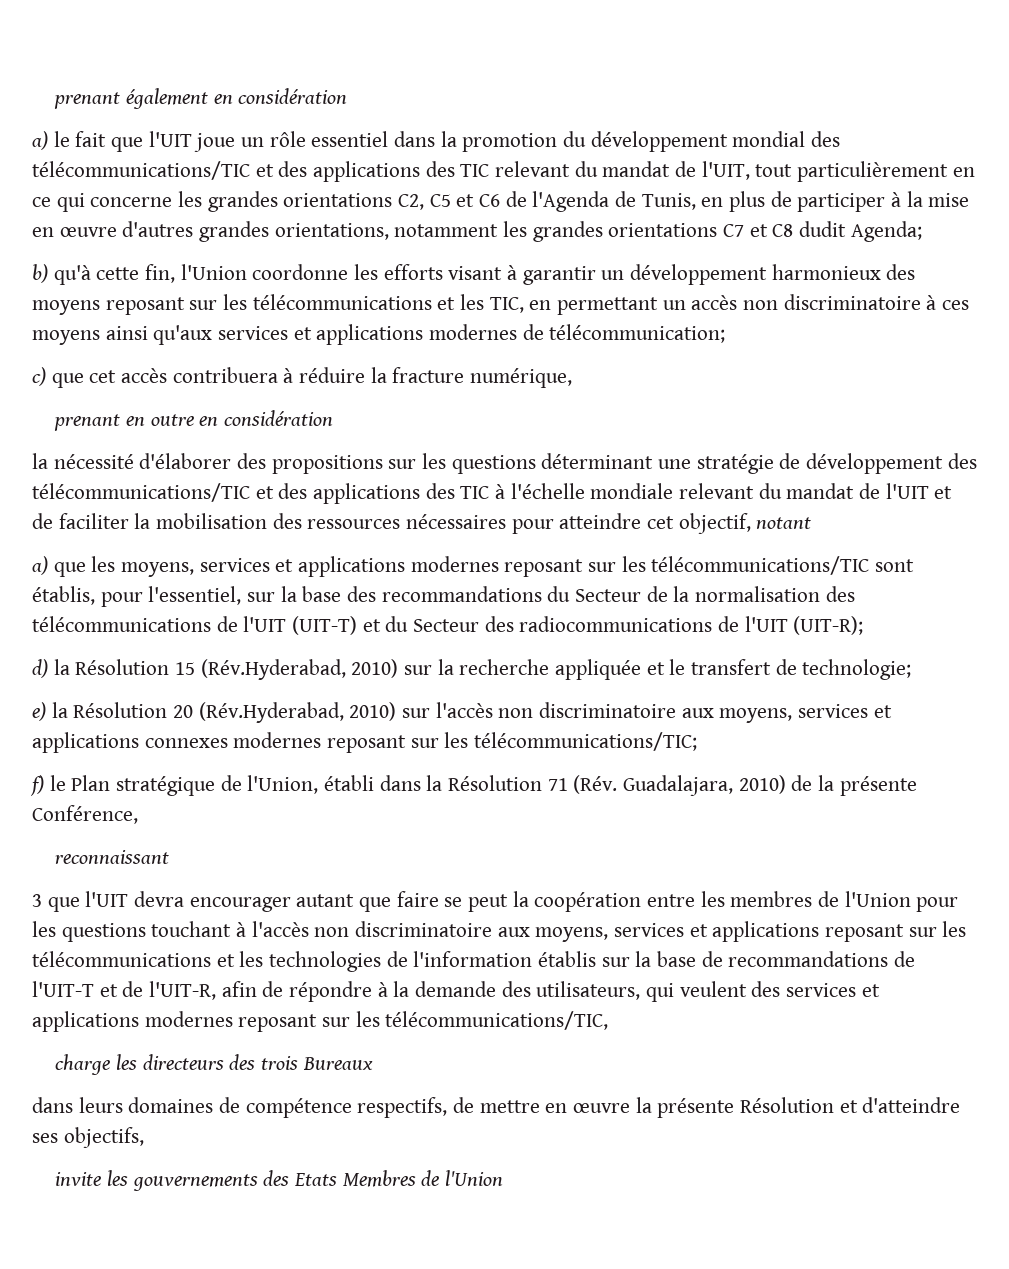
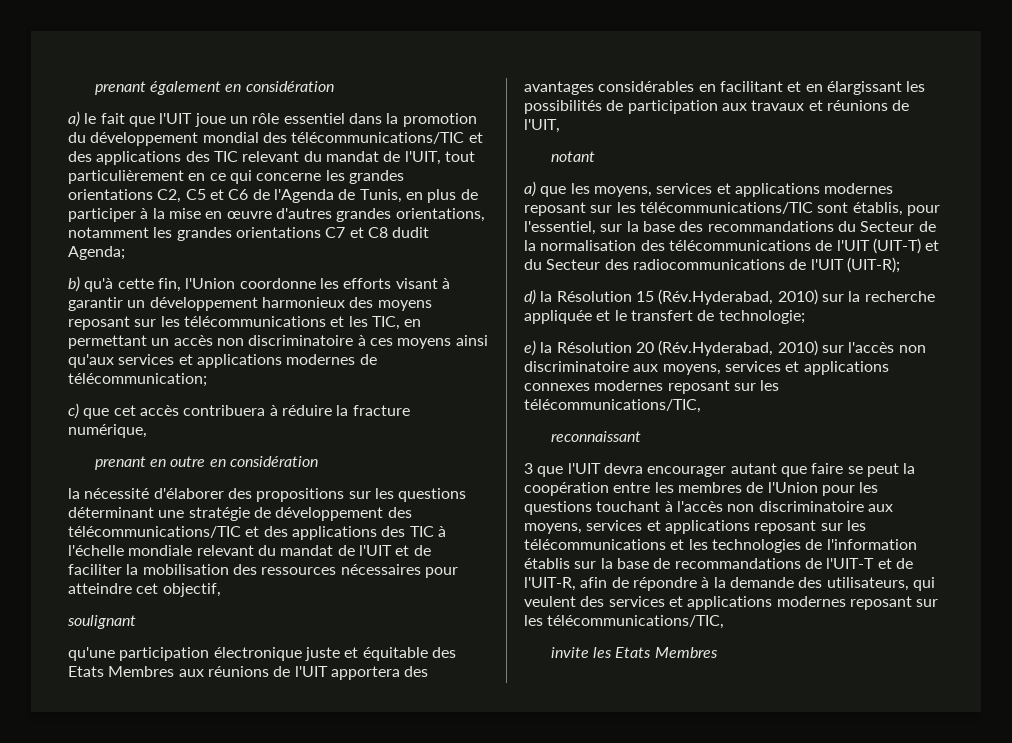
(751, 523) none -> [67,615,136,629] [68,647,456,661] [68,666,429,680] [524,81,926,95] [524,100,910,114] [524,119,560,133] // soulignant // qu'une participation électronique juste et équitable des Etats Membres aux réunions de l'UIT apportera des avantages considérables en facilitant et en élargissant les possibilités de participation aux travaux et réunions de l'UIT, //
[474,732,698,751] [30,775,917,796] [32,805,138,824] télécommunications/TIC; // f) le Plan stratégique de l'Union, établi dans la Résolution 71 (Rév. Guadalajara, 2010) de la présente Conférence, -> [524,399,701,413] télécommunications/TIC,
[55,1054,373,1075] [32,1097,961,1118] [32,1127,144,1148] [55,1170,503,1191] charge les directeurs des trois Bureaux // dans leurs domaines de compétence respectifs, de mettre en œuvre la présente Résolution et d'atteindre ses objectifs, // invite les gouvernements des Etats Membres de l'Union -> [550,647,718,658] invite les Etats Membres

